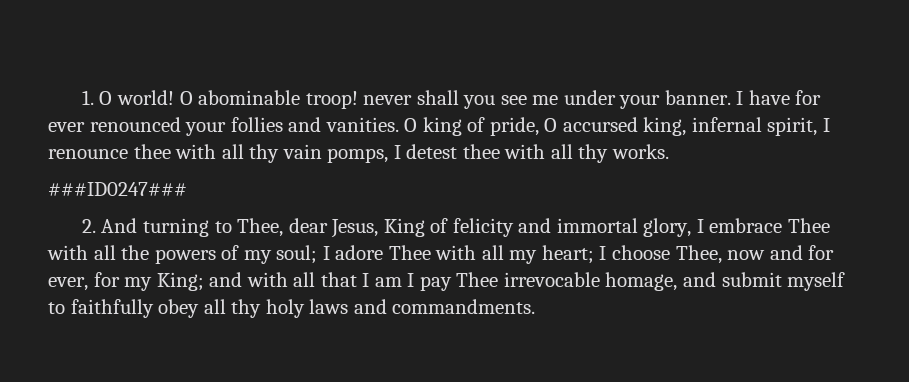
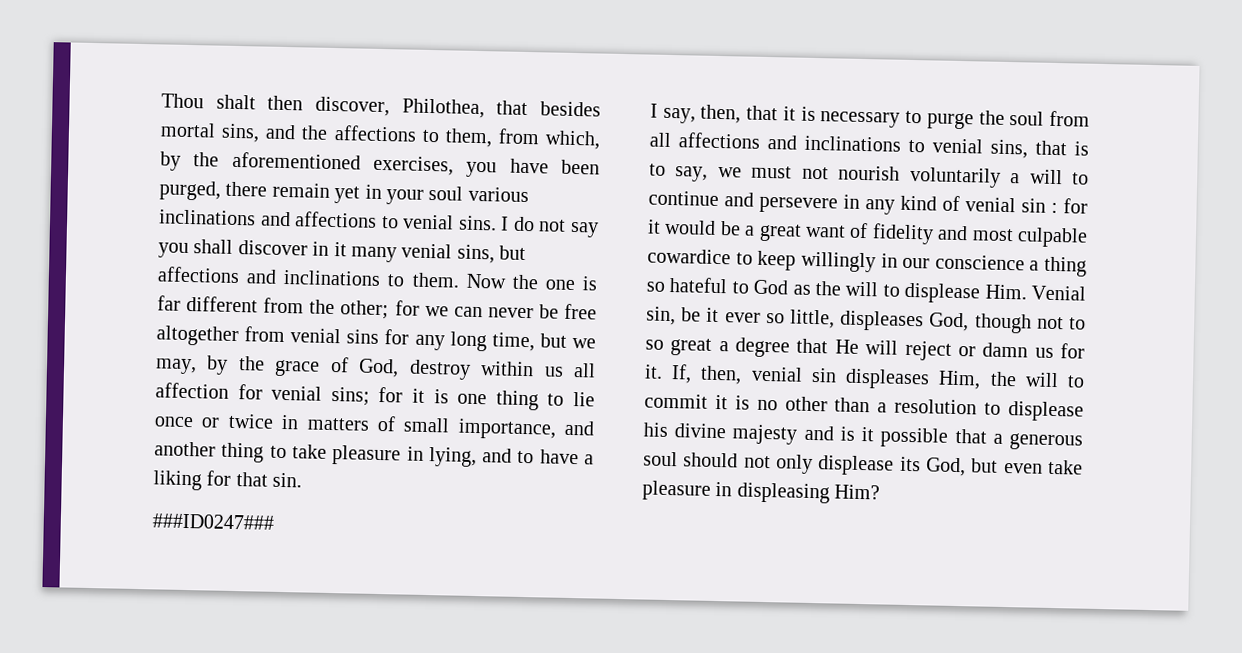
[81,90,822,109] [48,117,831,136] [48,144,669,163] [48,182,187,196] [81,218,830,238] [47,245,835,264] [48,272,846,291] [48,299,536,318] 1. O world! O abominable troop! never shall you see me under your banner. I have for ever renounced your follies and vanities. O king of pride, O accursed king, infernal spirit, I renounce thee with all thy vain pomps, I detest thee with all thy works. // ###ID0247### // 2. And turning to Thee, dear Jesus, King of felicity and immortal glory, I embrace Thee with all the powers of my soul; I adore Thee with all my heart; I choose Thee, now and for ever, for my King; and with all that I am I pay Thee irrevocable homage, and submit myself to faithfully obey all thy holy laws and commandments. -> [161,93,601,119] [160,122,601,150] [160,151,600,178] [159,180,529,205] [159,209,599,238] [158,239,527,264] [157,266,598,291] [157,295,598,320] [156,325,597,352] [155,355,596,380] [155,382,596,411] [154,413,595,440] [154,441,594,468] [153,470,303,491] [152,513,274,530] [650,103,1090,130] [649,132,1089,159] [649,163,1089,188] [648,190,1088,215] [647,219,1088,248] [647,248,1087,277] [646,277,1086,304] [646,306,1086,334] [645,337,1085,361] [644,364,1085,390] [644,393,1084,422] [643,422,1083,451] [643,451,1083,477] [642,480,881,504] Thou shalt then discover, Philothea, that besides mortal sins, and the affections to them, from which, by the aforementioned exercises, you have been purged, there remain yet in your soul various inclinations and affections to venial sins. I do not say you shall discover in it many venial sins, but affections and inclinations to them. Now the one is far different from the other; for we can never be free altogether from venial sins for any long time, but we may, by the grace of God, destroy within us all affection for venial sins; for it is one thing to lie once or twice in matters of small importance, and another thing to take pleasure in lying, and to have a liking for that sin. // ###ID0247### // I say, then, that it is necessary to purge the soul from all affections and inclinations to venial sins, that is to say, we must not nourish voluntarily a will to continue and persevere in any kind of venial sin : for it would be a great want of fidelity and most culpable cowardice to keep willingly in our conscience a thing so hateful to God as the will to displease Him. Venial sin, be it ever so little, displeases God, though not to so great a degree that He will reject or damn us for it. If, then, venial sin displeases Him, the will to commit it is no other than a resolution to displease his divine majesty and is it possible that a generous soul should not only displease its God, but even take pleasure in displeasing Him?

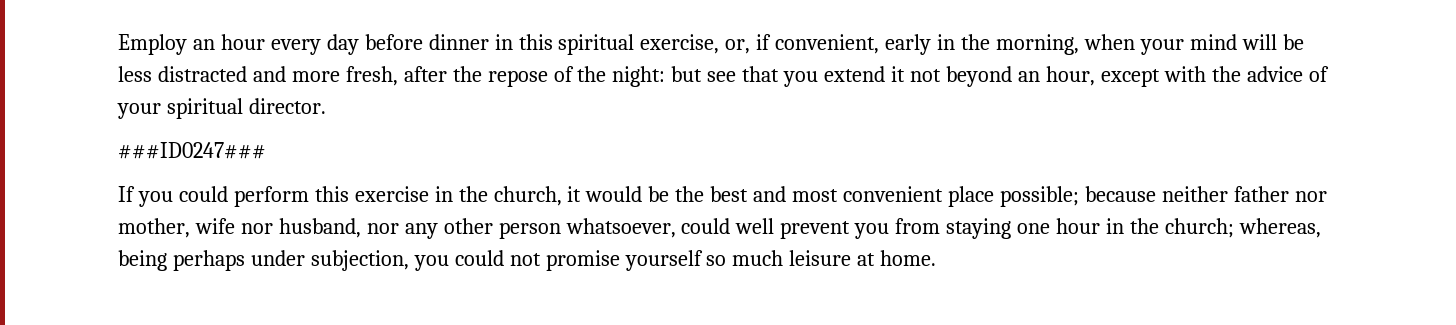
[161,93,601,119] [160,122,601,150] [160,151,600,178] [159,180,529,205] [159,209,599,238] [158,239,527,264] [157,266,598,291] [157,295,598,320] [156,325,597,352] [155,355,596,380] [155,382,596,411] [154,413,595,440] [154,441,594,468] [153,470,303,491] [152,513,274,530] [650,103,1090,130] [649,132,1089,159] [649,163,1089,188] [648,190,1088,215] [647,219,1088,248] [647,248,1087,277] [646,277,1086,304] [646,306,1086,334] [645,337,1085,361] [644,364,1085,390] [644,393,1084,422] [643,422,1083,451] [643,451,1083,477] [642,480,881,504] Thou shalt then discover, Philothea, that besides mortal sins, and the affections to them, from which, by the aforementioned exercises, you have been purged, there remain yet in your soul various inclinations and affections to venial sins. I do not say you shall discover in it many venial sins, but affections and inclinations to them. Now the one is far different from the other; for we can never be free altogether from venial sins for any long time, but we may, by the grace of God, destroy within us all affection for venial sins; for it is one thing to lie once or twice in matters of small importance, and another thing to take pleasure in lying, and to have a liking for that sin. // ###ID0247### // I say, then, that it is necessary to purge the soul from all affections and inclinations to venial sins, that is to say, we must not nourish voluntarily a will to continue and persevere in any kind of venial sin : for it would be a great want of fidelity and most culpable cowardice to keep willingly in our conscience a thing so hateful to God as the will to displease Him. Venial sin, be it ever so little, displeases God, though not to so great a degree that He will reject or damn us for it. If, then, venial sin displeases Him, the will to commit it is no other than a resolution to displease his divine majesty and is it possible that a generous soul should not only displease its God, but even take pleasure in displeasing Him? -> [118,34,1304,55] [118,66,1329,87] [117,98,326,119] [118,142,266,159] [118,186,1327,207] [118,218,1321,239] [118,250,937,271] Employ an hour every day before dinner in this spiritual exercise, or, if convenient, early in the morning, when your mind will be less distracted and more fresh, after the repose of the night: but see that you extend it not beyond an hour, except with the advice of your spiritual director. // ###ID0247### // If you could perform this exercise in the church, it would be the best and most convenient place possible; because neither father nor mother, wife nor husband, nor any other person whatsoever, could well prevent you from staying one hour in the church; whereas, being perhaps under subjection, you could not promise yourself so much leisure at home.

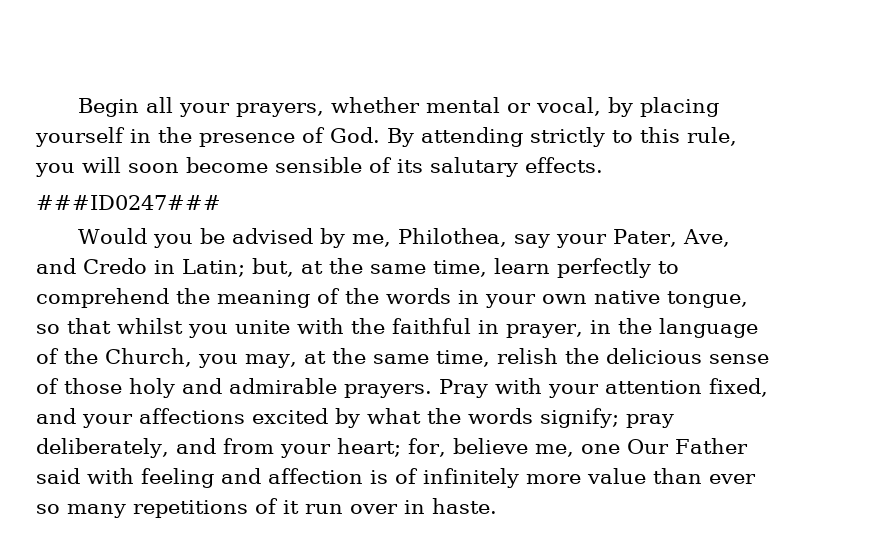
[118,34,1304,55] [118,66,1329,87] [117,98,326,119] [118,142,266,159] [118,186,1327,207] [118,218,1321,239] [118,250,937,271] Employ an hour every day before dinner in this spiritual exercise, or, if convenient, early in the morning, when your mind will be less distracted and more fresh, after the repose of the night: but see that you extend it not beyond an hour, except with the advice of your spiritual director. // ###ID0247### // If you could perform this exercise in the church, it would be the best and most convenient place possible; because neither father nor mother, wife nor husband, nor any other person whatsoever, could well prevent you from staying one hour in the church; whereas, being perhaps under subjection, you could not promise yourself so much leisure at home. -> [77,97,719,117] [35,127,737,147] [35,157,603,177] [36,195,221,210] [77,228,730,248] [36,258,679,278] [36,288,748,308] [36,318,758,338] [36,348,769,368] [36,378,768,398] [36,408,674,428] [36,438,748,458] [36,468,756,488] [36,498,497,518] Begin all your prayers, whether mental or vocal, by placing yourself in the presence of God. By attending strictly to this rule, you will soon become sensible of its salutary effects. // ###ID0247### // Would you be advised by me, Philothea, say your Pater, Ave, and Credo in Latin; but, at the same time, learn perfectly to comprehend the meaning of the words in your own native tongue, so that whilst you unite with the faithful in prayer, in the language of the Church, you may, at the same time, relish the delicious sense of those holy and admirable prayers. Pray with your attention fixed, and your affections excited by what the words signify; pray deliberately, and from your heart; for, believe me, one Our Father said with feeling and affection is of infinitely more value than ever so many repetitions of it run over in haste.

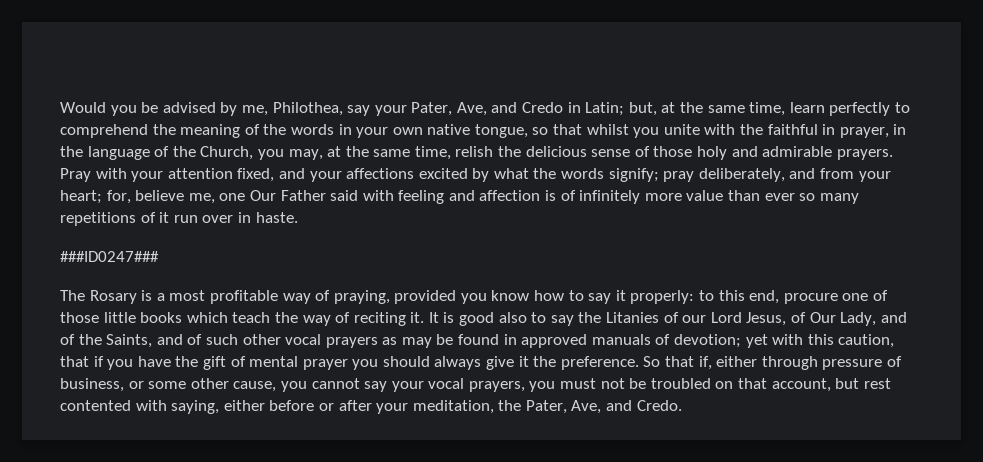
[77,97,719,117] [35,127,737,147] [35,157,603,177] [36,195,221,210] Begin all your prayers, whether mental or vocal, by placing yourself in the presence of God. By attending strictly to this rule, you will soon become sensible of its salutary effects. // ###ID0247### // -> (60, 107) none
(497, 506) none -> [60,251,159,262] [60,290,888,304] [60,312,907,326] [60,334,895,348] [60,356,902,370] [60,378,891,392] [60,400,682,414] // ###ID0247### // The Rosary is a most profitable way of praying, provided you know how to say it properly: to this end, procure one of those little books which teach the way of reciting it. It is good also to say the Litanies of our Lord Jesus, of Our Lady, and of the Saints, and of such other vocal prayers as may be found in approved manuals of devotion; yet with this caution, that if you have the gift of mental prayer you should always give it the preference. So that if, either through pressure of business, or some other cause, you cannot say your vocal prayers, you must not be troubled on that account, but rest contented with saying, either before or after your meditation, the Pater, Ave, and Credo.

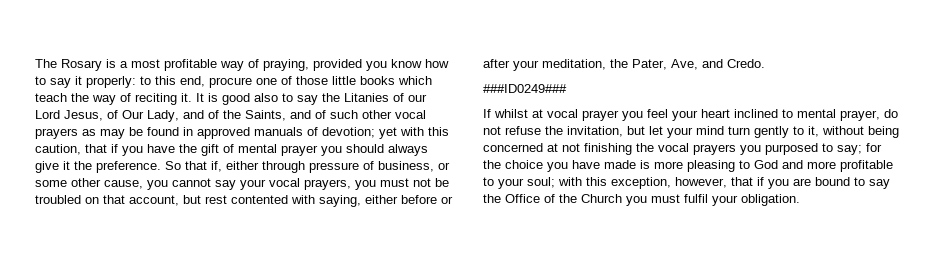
[60,102,910,116] [60,124,907,138] [60,146,893,160] [60,168,891,182] [60,190,859,204] [60,212,298,226] [60,251,159,262] Would you be advised by me, Philothea, say your Pater, Ave, and Credo in Latin; but, at the same time, learn perfectly to comprehend the meaning of the words in your own native tongue, so that whilst you unite with the faithful in prayer, in the language of the Church, you may, at the same time, relish the delicious sense of those holy and admirable prayers. Pray with your attention fixed, and your affections excited by what the words signify; pray deliberately, and from your heart; for, believe me, one Our Father said with feeling and affection is of infinitely more value than ever so many repetitions of it run over in haste. // ###ID0247### // -> (35, 63) none
(682, 405) none -> [483,84,567,93] [483,109,898,121] [483,126,899,138] [483,143,882,155] [483,160,893,172] [483,177,890,189] [483,194,800,206] // ###ID0249### // If whilst at vocal prayer you feel your heart inclined to mental prayer, do not refuse the invitation, but let your mind turn gently to it, without being concerned at not finishing the vocal prayers you purposed to say; for the choice you have made is more pleasing to God and more profitable to your soul; with this exception, however, that if you are bound to say the Office of the Church you must fulfil your obligation.

